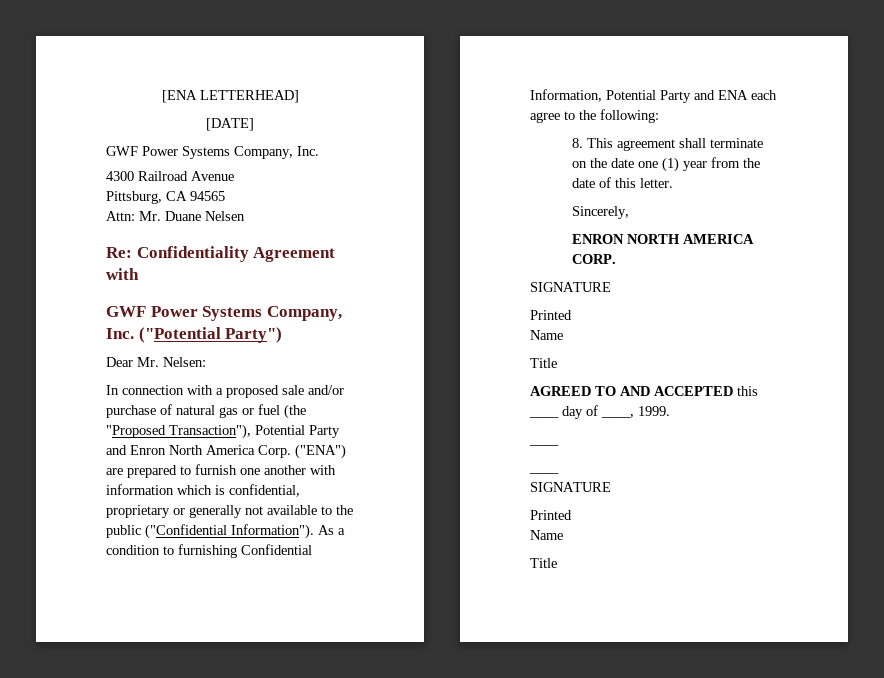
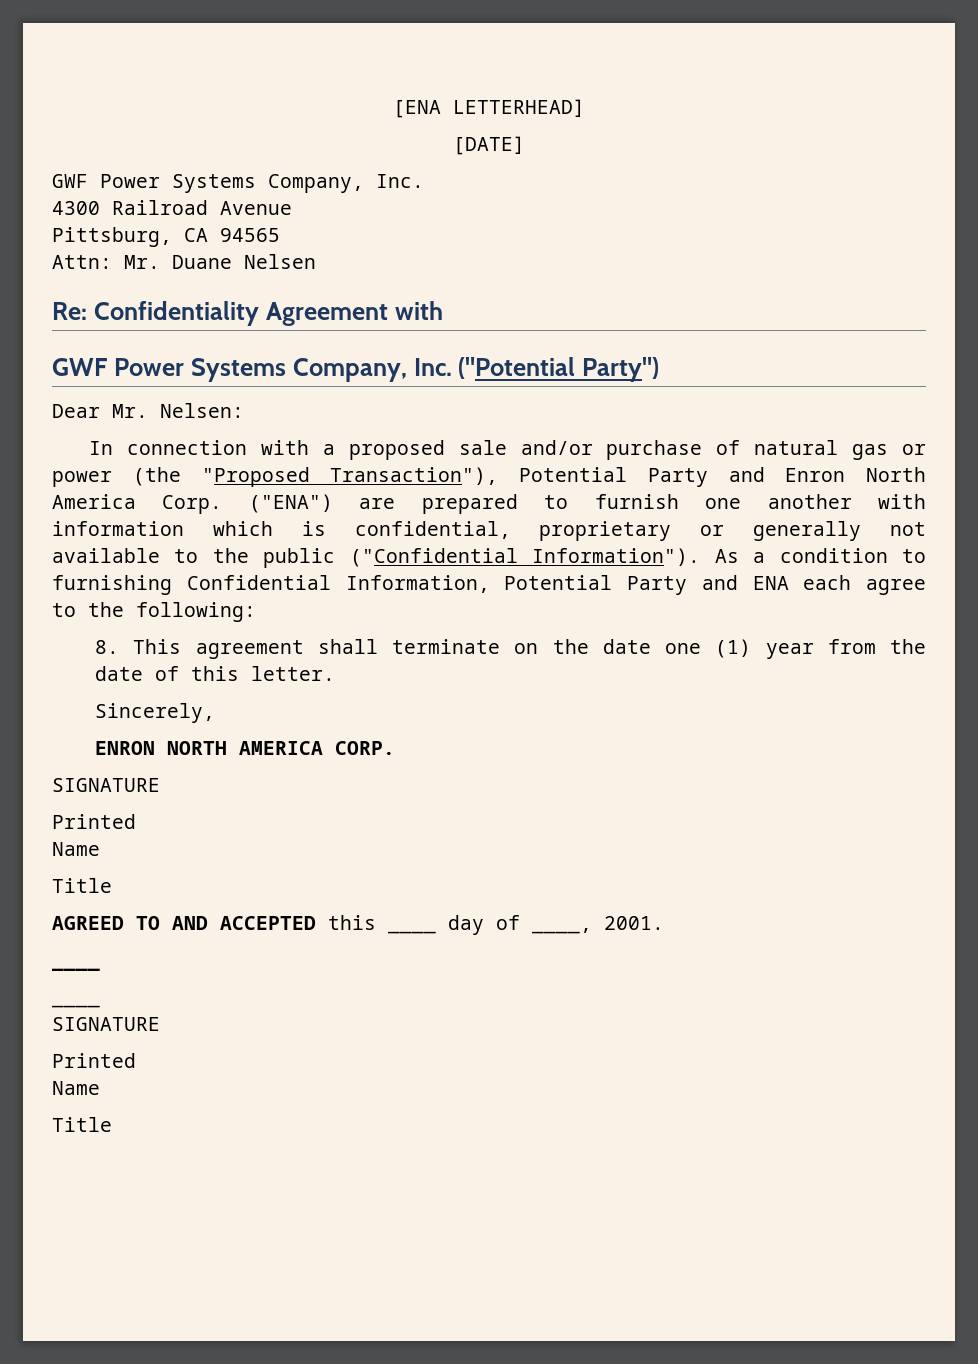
[258,404,280,415] fuel -> [52,471,112,487] power
[638,406,670,416] 1999. -> [604,916,664,930] 2001.

